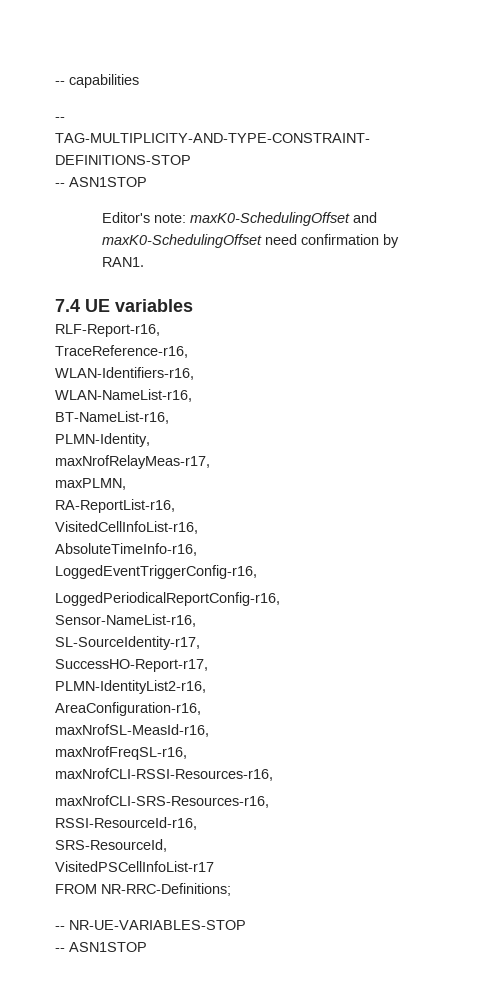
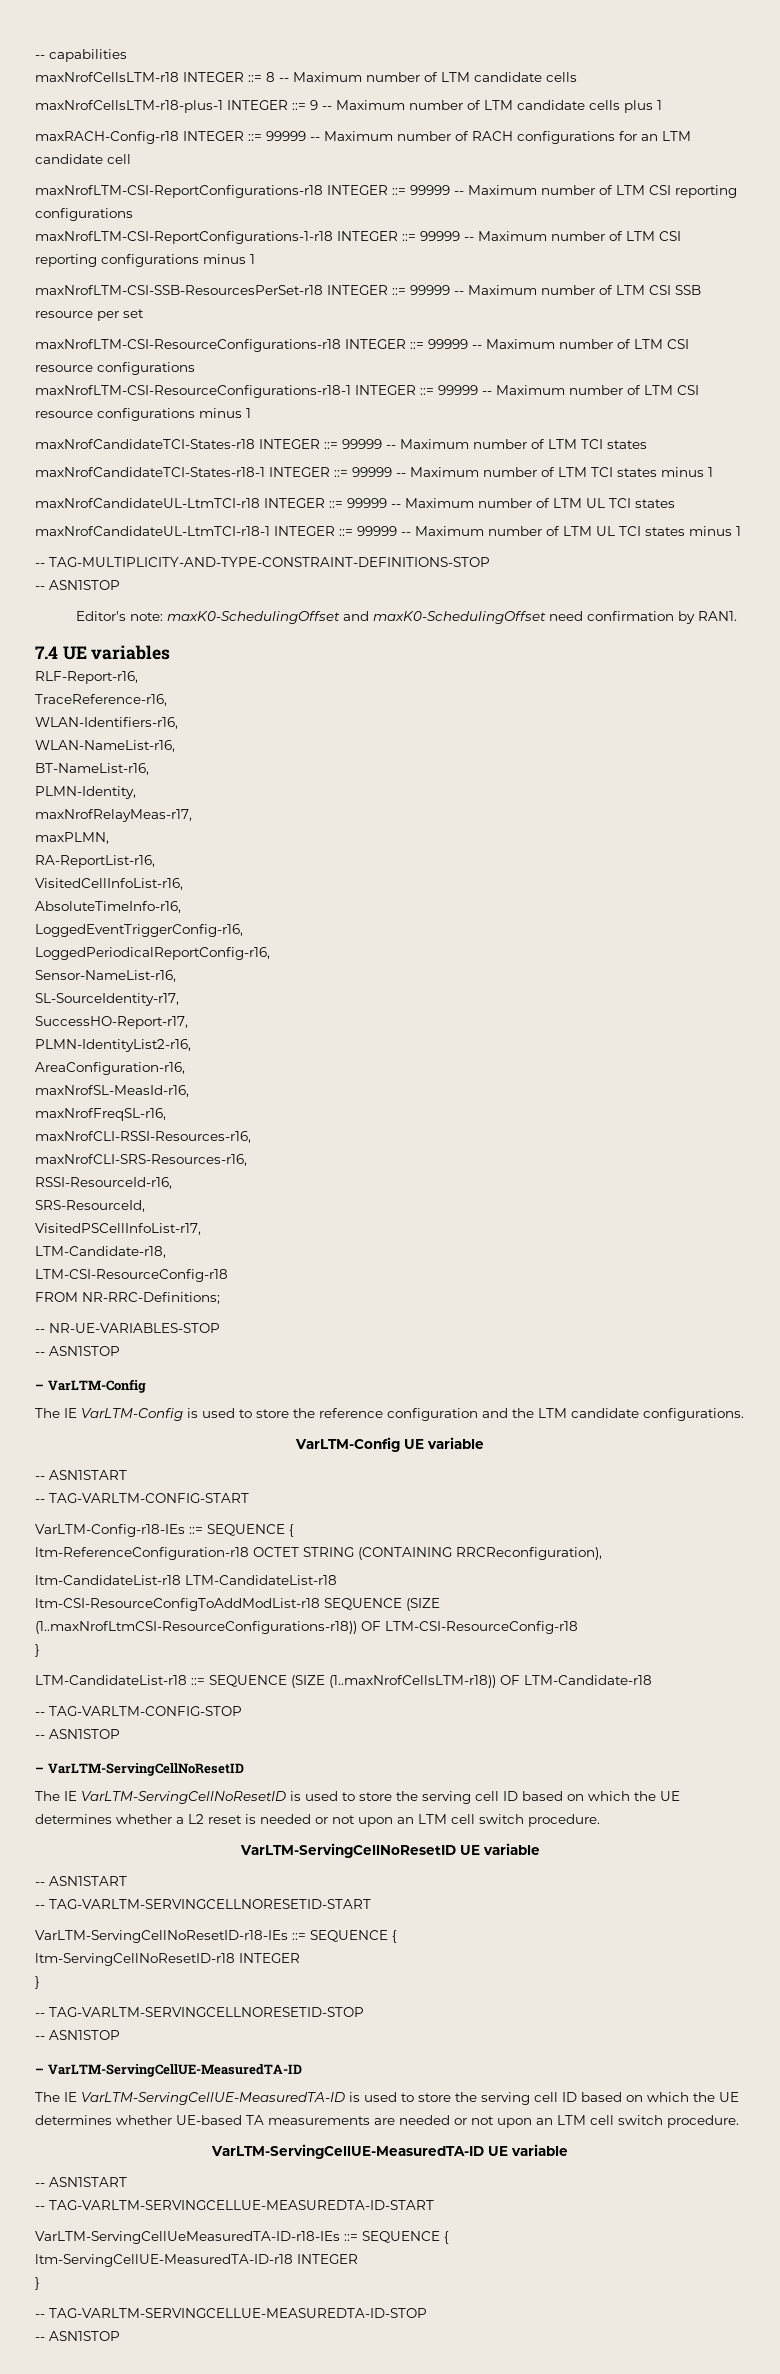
(139, 81) none -> [35,72,577,82] [35,100,662,113] [35,131,691,144] [35,154,131,164] [35,185,737,198] [35,208,133,221] [35,231,681,244] [35,254,255,267] [35,285,701,295] [35,309,144,321] [35,339,689,352] [35,362,195,375] [35,385,699,398] [35,408,251,421] [35,439,647,449] [35,467,713,477] [35,498,675,508] [35,526,741,536] // maxNrofCellsLTM-r18 INTEGER ::= 8 -- Maximum number of LTM candidate cells // maxNrofCellsLTM-r18-plus-1 INTEGER ::= 9 -- Maximum number of LTM candidate cells plus 1 // maxRACH-Config-r18 INTEGER ::= 99999 -- Maximum number of RACH configurations for an LTM candidate cell // maxNrofLTM-CSI-ReportConfigurations-r18 INTEGER ::= 99999 -- Maximum number of LTM CSI reporting configurations // maxNrofLTM-CSI-ReportConfigurations-1-r18 INTEGER ::= 99999 -- Maximum number of LTM CSI reporting configurations minus 1 // maxNrofLTM-CSI-SSB-ResourcesPerSet-r18 INTEGER ::= 99999 -- Maximum number of LTM CSI SSB resource per set // maxNrofLTM-CSI-ResourceConfigurations-r18 INTEGER ::= 99999 -- Maximum number of LTM CSI resource configurations // maxNrofLTM-CSI-ResourceConfigurations-r18-1 INTEGER ::= 99999 -- Maximum number of LTM CSI resource configurations minus 1 // maxNrofCandidateTCI-States-r18 INTEGER ::= 99999 -- Maximum number of LTM TCI states // maxNrofCandidateTCI-States-r18-1 INTEGER ::= 99999 -- Maximum number of LTM TCI states minus 1 // maxNrofCandidateUL-LtmTCI-r18 INTEGER ::= 99999 -- Maximum number of LTM UL TCI states // maxNrofCandidateUL-LtmTCI-r18-1 INTEGER ::= 99999 -- Maximum number of LTM UL TCI states minus 1
[55,861,214,872] VisitedPSCellInfoList-r17 -> [35,1223,201,1235] [35,1246,166,1258] [35,1269,228,1282] VisitedPSCellInfoList-r17, // LTM-Candidate-r18, // LTM-CSI-ResourceConfig-r18
(147, 947) none -> [35,1379,146,1393] [35,1408,744,1421] [295,1437,484,1452] [35,1470,127,1480] [35,1493,249,1503] [35,1524,294,1537] [35,1547,602,1560] [35,1575,337,1585] [35,1598,440,1611] [35,1621,578,1634] [35,1644,40,1657] [35,1675,652,1688] [35,1706,242,1716] [35,1729,120,1739] [35,1763,244,1776] [35,1791,680,1804] [35,1814,600,1827] [239,1843,540,1858] [35,1876,127,1886] [35,1899,371,1909] [35,1930,397,1943] [35,1953,300,1966] [35,1976,40,1989] [35,2007,364,2017] [35,2030,120,2040] [35,2064,302,2077] [35,2092,739,2105] [35,2115,739,2128] [211,2144,568,2159] [35,2177,127,2187] [35,2200,434,2210] [35,2231,449,2244] [35,2254,358,2267] [35,2277,40,2290] [35,2308,427,2318] [35,2331,120,2341] // – VarLTM-Config // The IE VarLTM-Config is used to store the reference configuration and the LTM candidate configurations. // VarLTM-Config UE variable // -- ASN1START // -- TAG-VARLTM-CONFIG-START // VarLTM-Config-r18-IEs ::= SEQUENCE { // ltm-ReferenceConfiguration-r18 OCTET STRING (CONTAINING RRCReconfiguration), // ltm-CandidateList-r18 LTM-CandidateList-r18 // ltm-CSI-ResourceConfigToAddModList-r18 SEQUENCE (SIZE (1..maxNrofLtmCSI-ResourceConfigurations-r18)) OF LTM-CSI-ResourceConfig-r18 // } // LTM-CandidateList-r18 ::= SEQUENCE (SIZE (1..maxNrofCellsLTM-r18)) OF LTM-Candidate-r18 // -- TAG-VARLTM-CONFIG-STOP // -- ASN1STOP // – VarLTM-ServingCellNoResetID // The IE VarLTM-ServingCellNoResetID is used to store the serving cell ID based on which the UE determines whether a L2 reset is needed or not upon an LTM cell switch procedure. // VarLTM-ServingCellNoResetID UE variable // -- ASN1START // -- TAG-VARLTM-SERVINGCELLNORESETID-START // VarLTM-ServingCellNoResetID-r18-IEs ::= SEQUENCE { // ltm-ServingCellNoResetID-r18 INTEGER // } // -- TAG-VARLTM-SERVINGCELLNORESETID-STOP // -- ASN1STOP // – VarLTM-ServingCellUE-MeasuredTA-ID // The IE VarLTM-ServingCellUE-MeasuredTA-ID is used to store the serving cell ID based on which the UE determines whether UE-based TA measurements are needed or not upon an LTM cell switch procedure. // VarLTM-ServingCellUE-MeasuredTA-ID UE variable // -- ASN1START // -- TAG-VARLTM-SERVINGCELLUE-MEASUREDTA-ID-START // VarLTM-ServingCellUeMeasuredTA-ID-r18-IEs ::= SEQUENCE { // ltm-ServingCellUE-MeasuredTA-ID-r18 INTEGER // } // -- TAG-VARLTM-SERVINGCELLUE-MEASUREDTA-ID-STOP // -- ASN1STOP

